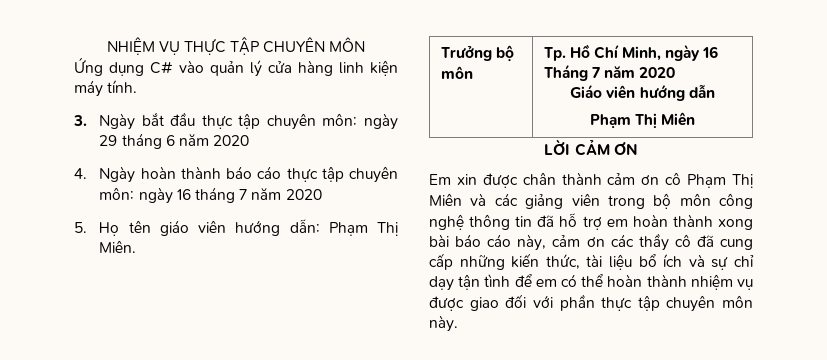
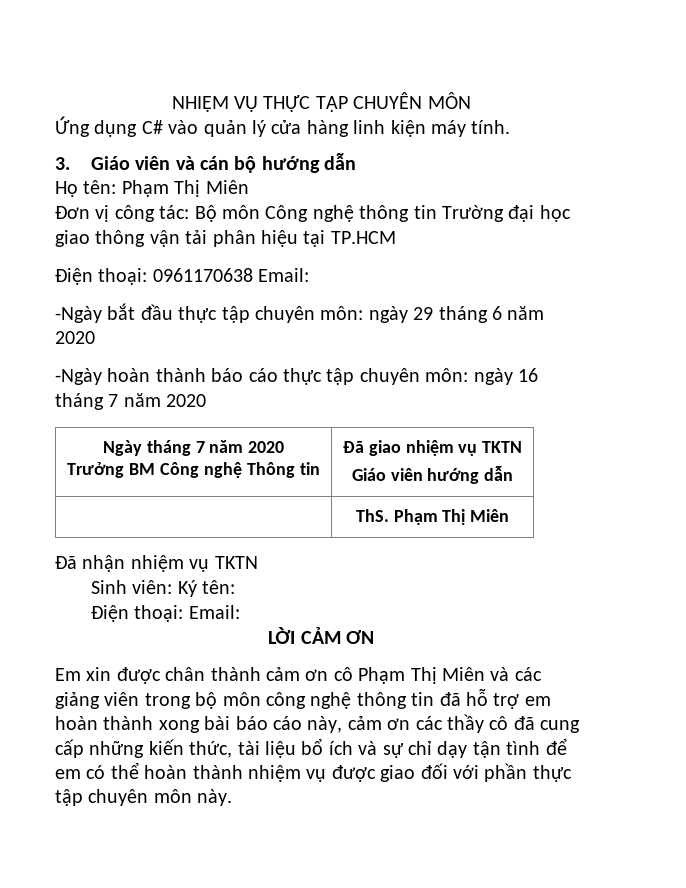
[99,113,136,130] Ngày -> [90,153,357,173] [55,180,249,197] [55,205,571,222] [55,230,396,247] [55,268,310,285] [55,306,102,323] Giáo viên và cán bộ hướng dẫn // Họ tên: Phạm Thị Miên // Đơn vị công tác: Bộ môn Công nghệ thông tin Trường đại học giao thông vận tải phân hiệu tại TP.HCM // Điện thoại: 0961170638 Email: // -Ngày
[74,166,136,183] 4. Ngày -> [55,368,102,385] -Ngày
[74,219,398,236] [99,240,137,253] [440,45,514,62] [440,66,473,79] [543,44,719,61] [543,64,676,81] // 5. Họ tên giáo viên hướng dẫn: Phạm Thị Miên. // Trưởng bộ môn | Tp. Hồ Chí Minh, ngày 16 Tháng 7 năm 2020 -> [102,440,285,456] [67,462,320,478] [342,440,523,456] // Ngày tháng 7 năm 2020 // Trưởng BM Công nghệ Thông tin | Đã giao nhiệm vụ TKTN
[589,112,696,129] // Phạm Thị Miên -> [355,509,510,525] [55,555,258,572] [90,580,235,597] [90,605,240,622] // | ThS. Phạm Thị Miên // Đã nhận nhiệm vụ TKTN // Sinh viên: Ký tên: // Điện thoại: Email:

